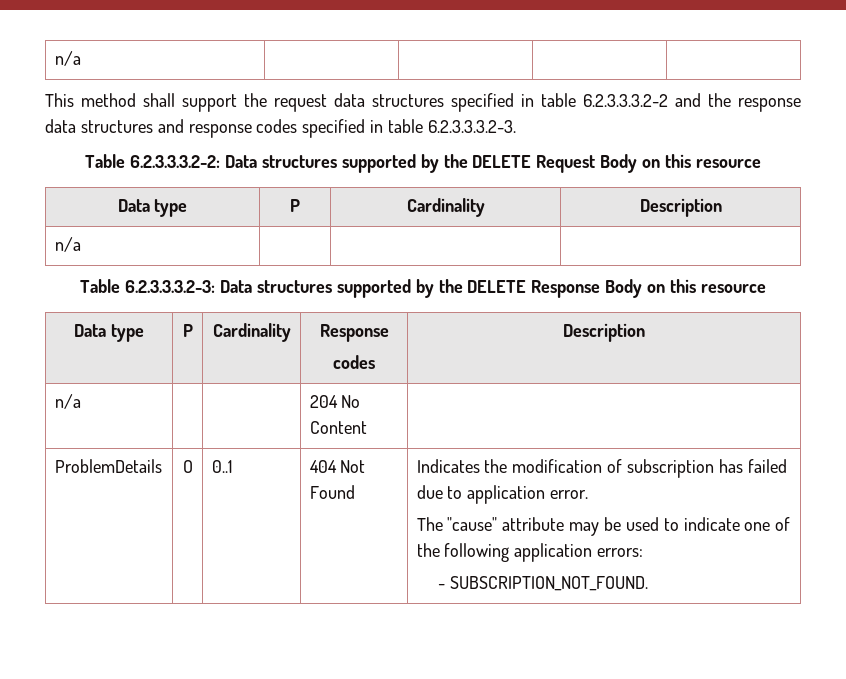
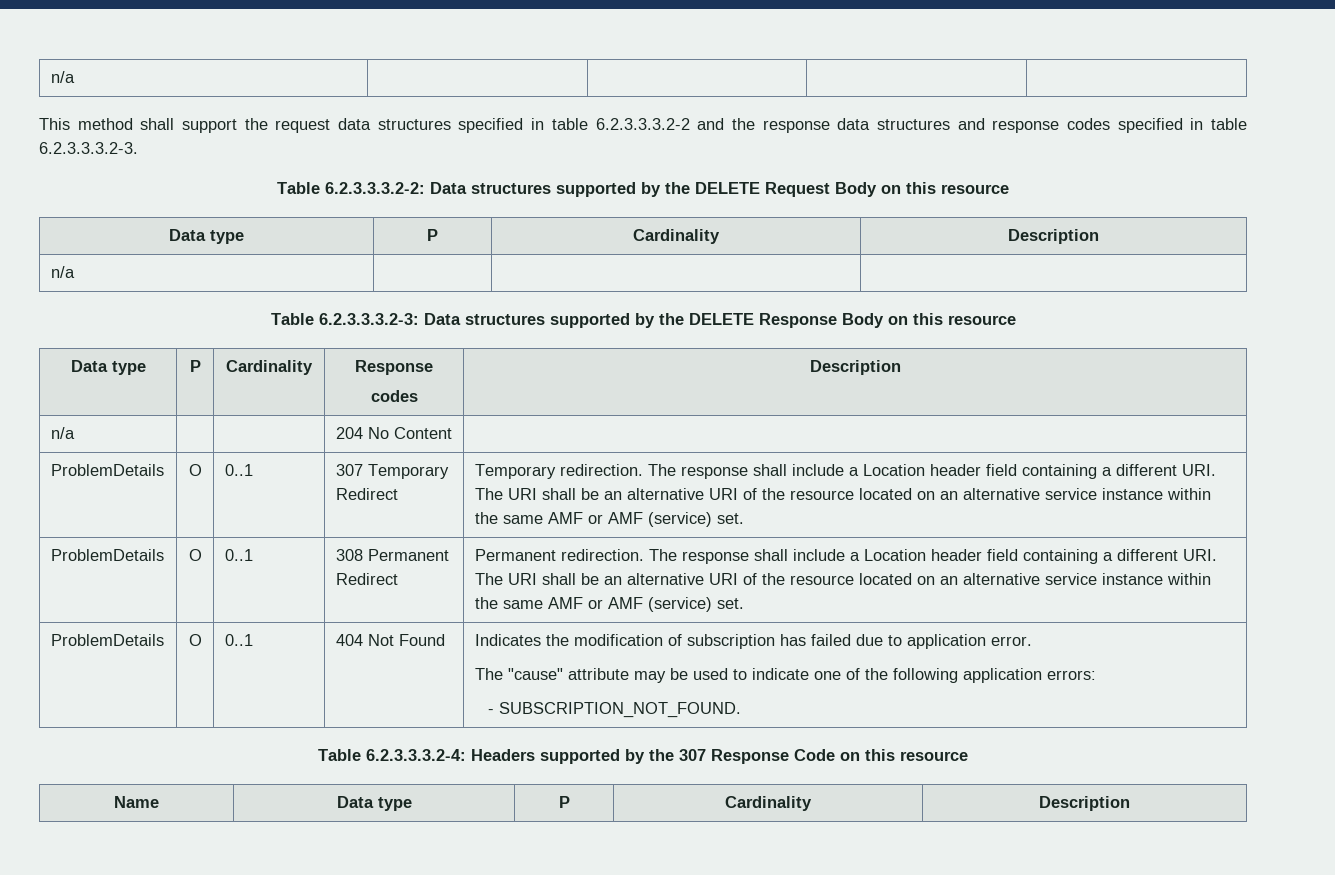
(367, 427) none -> [50,464,164,476] [188,464,202,476] [224,464,253,476] [335,464,449,479] [335,488,398,500] [474,464,1216,479] [474,488,1211,500] [474,512,744,527] [50,549,164,561] [188,549,202,561] [224,549,253,561] [335,549,449,561] [335,573,398,585] [474,549,1217,564] [474,573,1211,585] [474,597,744,612] // ProblemDetails | O | 0..1 | 307 Temporary Redirect | Temporary redirection. The response shall include a Location header field containing a different URI. The URI shall be an alternative URI of the resource located on an alternative service instance within the same AMF or AMF (service) set. // ProblemDetails | O | 0..1 | 308 Permanent Redirect | Permanent redirection. The response shall include a Location header field containing a different URI. The URI shall be an alternative URI of the resource located on an alternative service instance within the same AMF or AMF (service) set.
(648, 583) none -> [318,749,968,764] [114,796,159,808] [336,796,412,811] [558,796,570,808] [725,796,812,811] [1039,796,1130,811] // Table 6.2.3.3.3.2-4: Headers supported by the 307 Response Code on this resource // Name | Data type | P | Cardinality | Description

